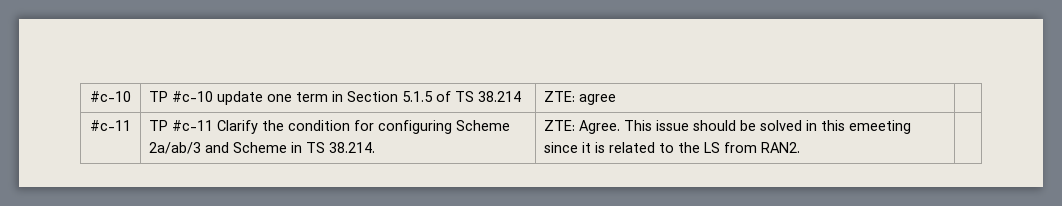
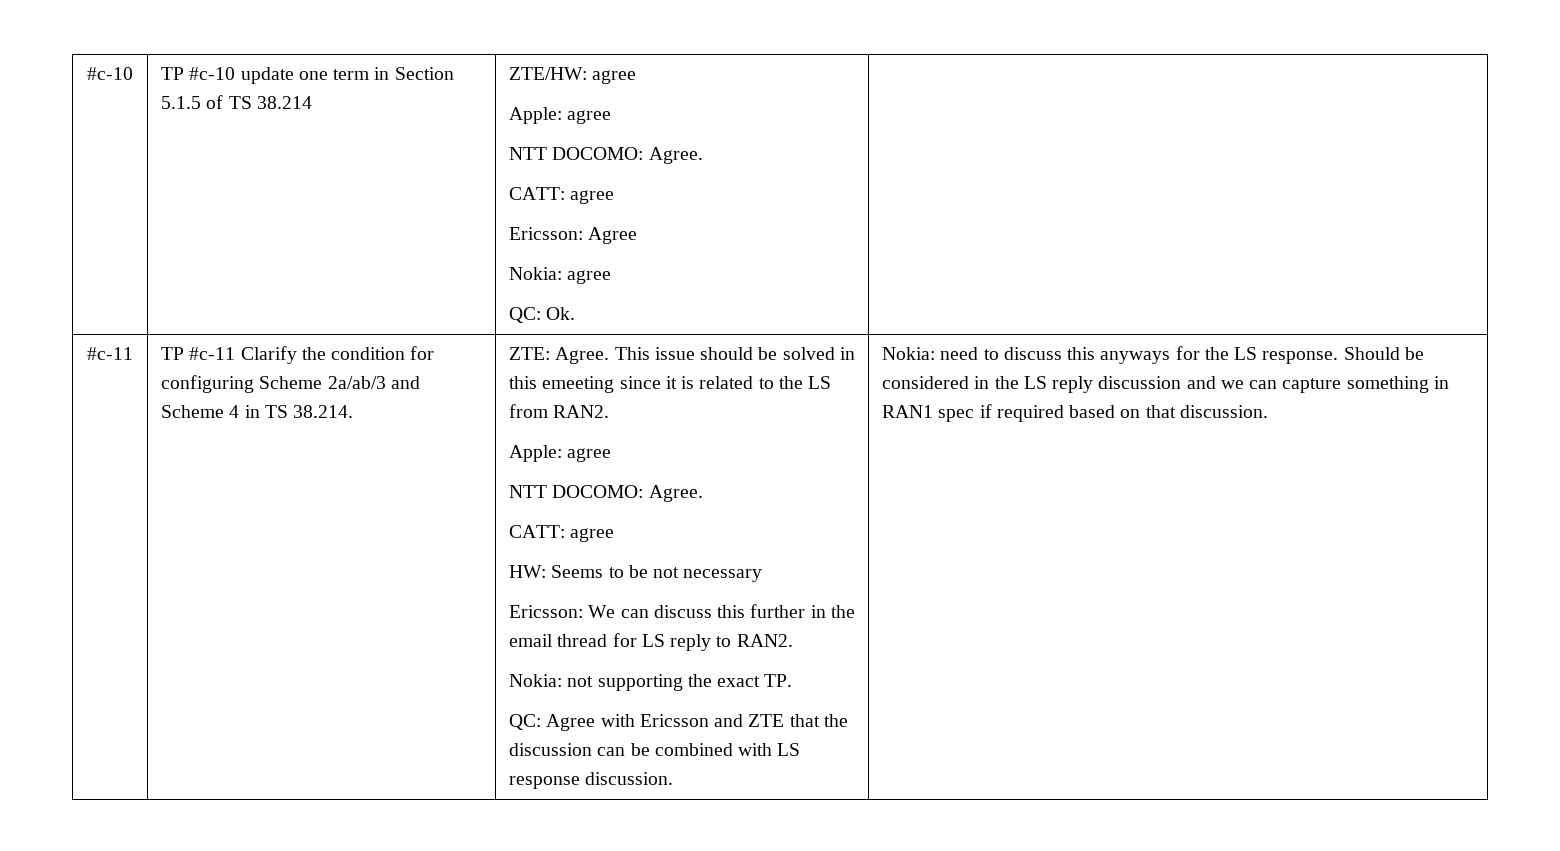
[544,91,617,105] ZTE: agree -> [509,67,637,84] [509,107,612,124] [509,147,703,164] [509,187,615,204] [509,227,638,244] [509,267,612,284] [509,307,576,323] ZTE/HW: agree // Apple: agree // NTT DOCOMO: Agree. // CATT: agree // Ericsson: Agree // Nokia: agree // QC: Ok.
(288, 147) none -> [229,405,240,418] 4
(801, 147) | -> [509,445,612,462] [509,485,703,502] [509,525,615,542] [509,565,763,582] [509,604,855,618] [509,633,793,651] [509,674,793,691] [509,714,848,731] [509,743,801,756] [509,772,674,789] [882,346,1424,364] [882,376,1449,393] [882,404,1268,422] // Apple: agree // NTT DOCOMO: Agree. // CATT: agree // HW: Seems to be not necessary // Ericsson: We can discuss this further in the email thread for LS reply to RAN2. // Nokia: not supporting the exact TP. // QC: Agree with Ericsson and ZTE that the discussion can be combined with LS response discussion. | Nokia: need to discuss this anyways for the LS response. Should be considered in the LS reply discussion and we can capture something in RAN1 spec if required based on that discussion.

